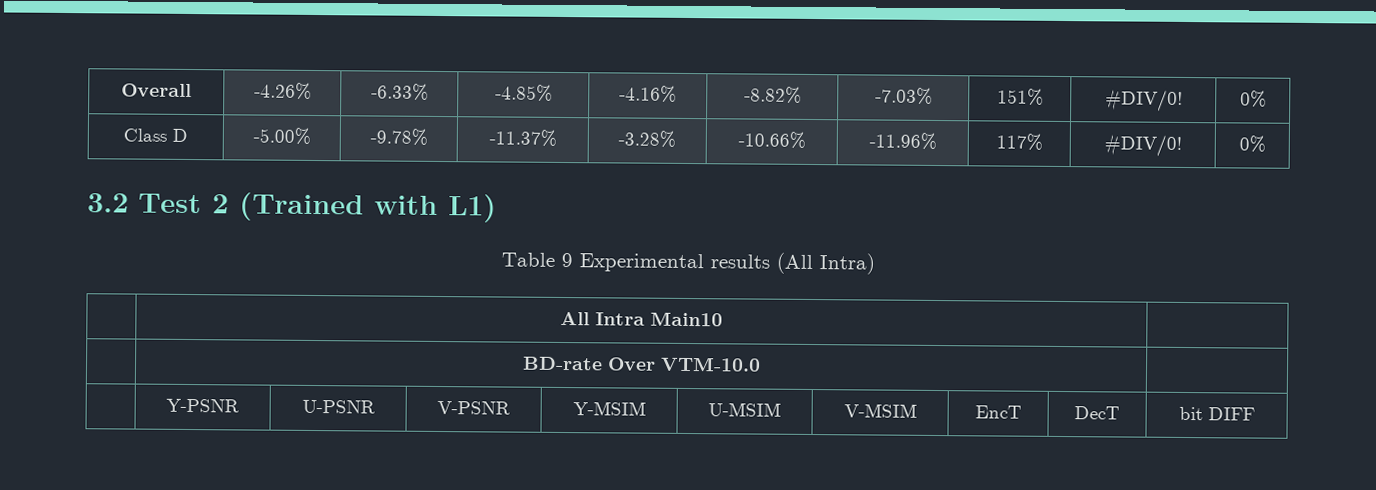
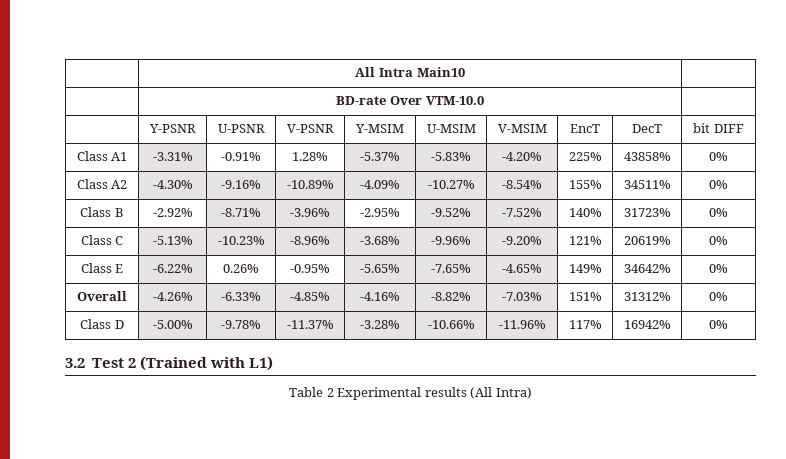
[121,83,192,98] [253,82,312,100] [370,83,429,101] [494,84,553,102] [619,85,677,103] [743,86,802,104] [874,87,933,105] [996,88,1044,106] [1104,89,1183,112] [1239,90,1267,108] [123,128,188,142] [252,127,311,145] [369,128,428,146] [488,129,557,147] [618,130,676,148] [737,131,806,149] [868,132,937,150] [995,133,1043,151] [1103,134,1182,157] [1238,135,1266,153] [87,192,498,223] [500,252,875,275] Overall | -4.26% | -6.33% | -4.85% | -4.16% | -8.82% | -7.03% | 151% | #DIV/0! | 0% // Class D | -5.00% | -9.78% | -11.37% | -3.28% | -10.66% | -11.96% | 117% | #DIV/0! | 0% // 3.2 Test 2 (Trained with L1) // Table 9 Experimental results (All Intra) // -> (355, 72) none
(1255, 414) none -> [76,151,128,161] [152,152,193,161] [221,152,261,161] [292,152,328,161] [360,152,400,161] [431,152,471,161] [502,152,542,161] [568,152,602,161] [623,152,671,161] [709,152,728,161] [76,179,128,189] [152,180,193,189] [221,180,261,189] [286,180,334,189] [360,180,400,189] [427,180,475,189] [502,180,542,189] [568,180,602,189] [623,180,671,189] [709,180,728,189] [80,207,124,217] [152,208,193,217] [221,208,261,217] [290,208,330,217] [360,208,400,217] [431,208,471,217] [502,208,542,217] [568,208,602,217] [623,208,671,217] [709,208,728,217] [80,235,124,245] [152,236,193,245] [217,236,265,245] [290,236,330,245] [360,236,400,245] [431,236,471,245] [502,236,542,245] [568,236,602,245] [623,236,671,245] [709,236,728,245] [80,263,124,273] [152,264,193,273] [223,264,259,273] [290,264,330,273] [360,264,400,273] [431,264,471,273] [502,264,542,273] [568,264,602,273] [623,264,671,273] [709,264,728,273] [77,291,127,301] [152,292,193,301] [221,292,261,301] [290,292,330,301] [360,292,400,301] [431,292,471,301] [502,292,542,301] [568,292,602,301] [623,292,671,301] [709,292,728,301] [80,319,124,329] [152,320,193,329] [221,320,261,329] [286,320,334,329] [360,320,400,329] [427,320,475,329] [498,320,546,329] [568,320,602,329] [623,320,671,329] [709,320,728,329] [65,356,273,371] [289,387,532,400] // Class A1 | -3.31% | -0.91% | 1.28% | -5.37% | -5.83% | -4.20% | 225% | 43858% | 0% // Class A2 | -4.30% | -9.16% | -10.89% | -4.09% | -10.27% | -8.54% | 155% | 34511% | 0% // Class B | -2.92% | -8.71% | -3.96% | -2.95% | -9.52% | -7.52% | 140% | 31723% | 0% // Class C | -5.13% | -10.23% | -8.96% | -3.68% | -9.96% | -9.20% | 121% | 20619% | 0% // Class E | -6.22% | 0.26% | -0.95% | -5.65% | -7.65% | -4.65% | 149% | 34642% | 0% // Overall | -4.26% | -6.33% | -4.85% | -4.16% | -8.82% | -7.03% | 151% | 31312% | 0% // Class D | -5.00% | -9.78% | -11.37% | -3.28% | -10.66% | -11.96% | 117% | 16942% | 0% // 3.2 Test 2 (Trained with L1) // Table 2 Experimental results (All Intra)

